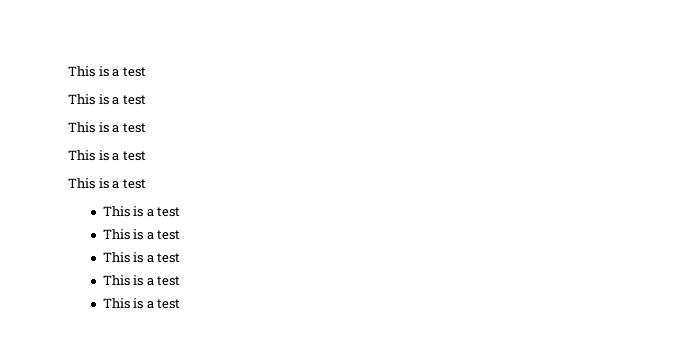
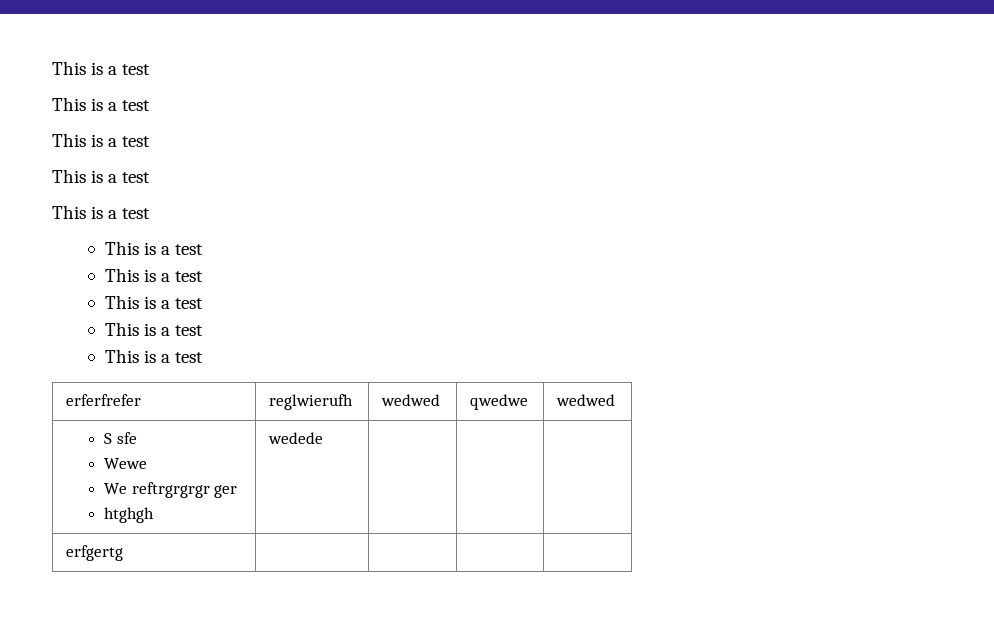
(181, 304) none -> [66,394,142,406] [269,394,354,410] [381,394,441,406] [470,394,529,410] [556,394,616,406] [104,432,137,444] [104,458,148,469] [104,482,238,498] [104,507,155,523] [268,432,324,444] [66,545,124,561] // erferfrefer | reglwierufh | wedwed | qwedwe | wedwed // S sfe // Wewe // We reftrgrgrgr ger // htghgh | wedede | | | // erfgertg | | | |

